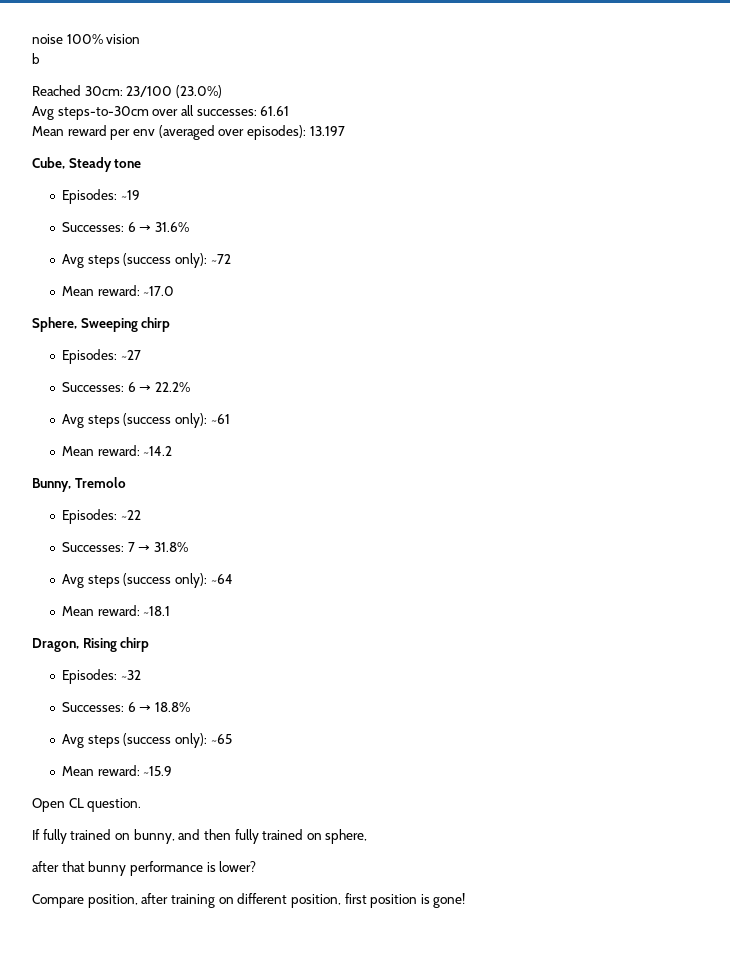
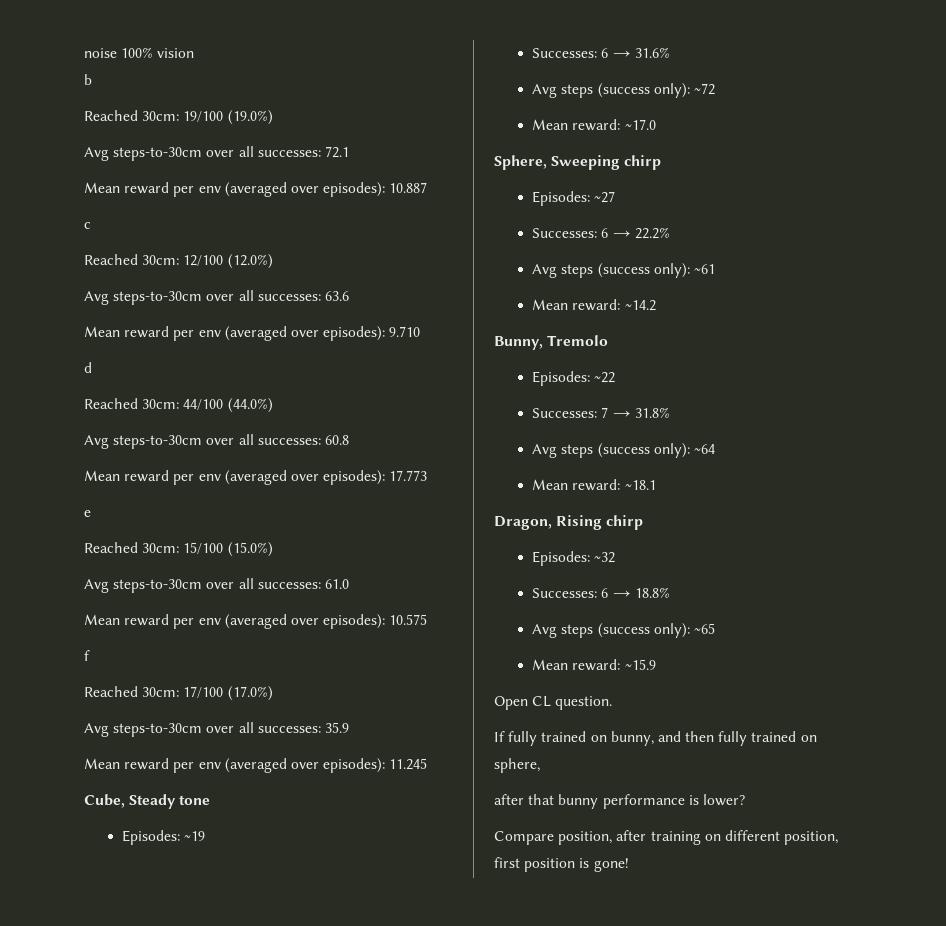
[126,85,222,98] [32,105,290,120] [32,125,345,140] 23/100 (23.0%) // Avg steps-to-30cm over all successes: 61.61 // Mean reward per env (averaged over episodes): 13.197 -> [183,110,273,125] [84,146,349,161] [84,182,428,197] [84,222,91,229] [84,254,273,269] [84,290,349,305] [84,326,421,341] [84,362,92,373] [84,398,273,413] [84,434,349,449] [84,470,428,485] [84,510,91,517] [84,542,273,557] [84,578,349,593] [84,614,428,629] [84,650,90,661] [84,686,273,701] [84,722,349,737] [84,758,428,773] 19/100 (19.0%) // Avg steps-to-30cm over all successes: 72.1 // Mean reward per env (averaged over episodes): 10.887 // c // Reached 30cm: 12/100 (12.0%) // Avg steps-to-30cm over all successes: 63.6 // Mean reward per env (averaged over episodes): 9.710 // d // Reached 30cm: 44/100 (44.0%) // Avg steps-to-30cm over all successes: 60.8 // Mean reward per env (averaged over episodes): 17.773 // e // Reached 30cm: 15/100 (15.0%) // Avg steps-to-30cm over all successes: 61.0 // Mean reward per env (averaged over episodes): 10.575 // f // Reached 30cm: 17/100 (17.0%) // Avg steps-to-30cm over all successes: 35.9 // Mean reward per env (averaged over episodes): 11.245

